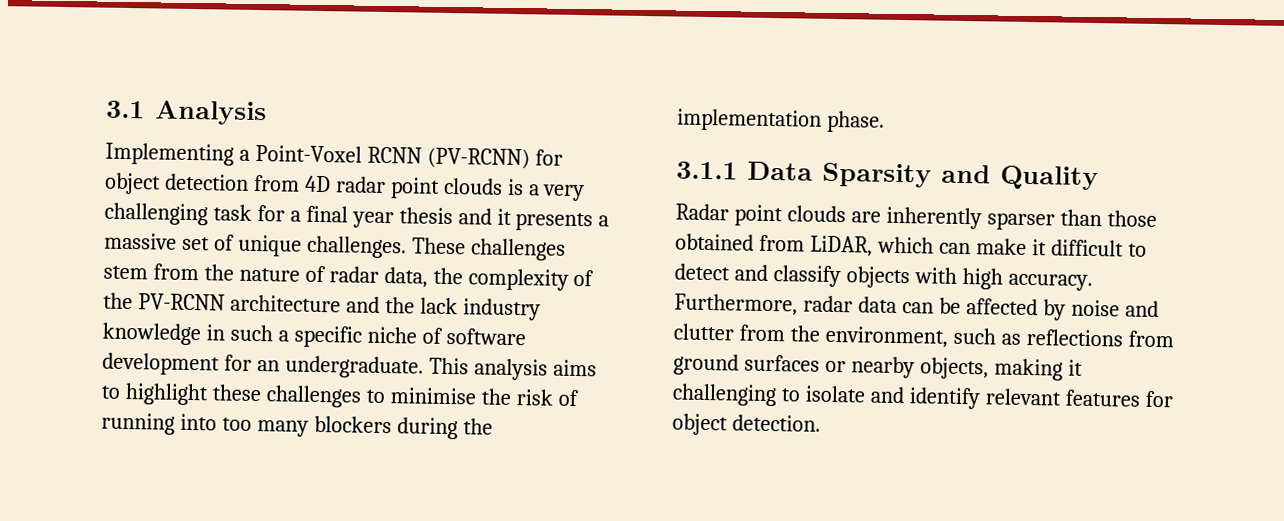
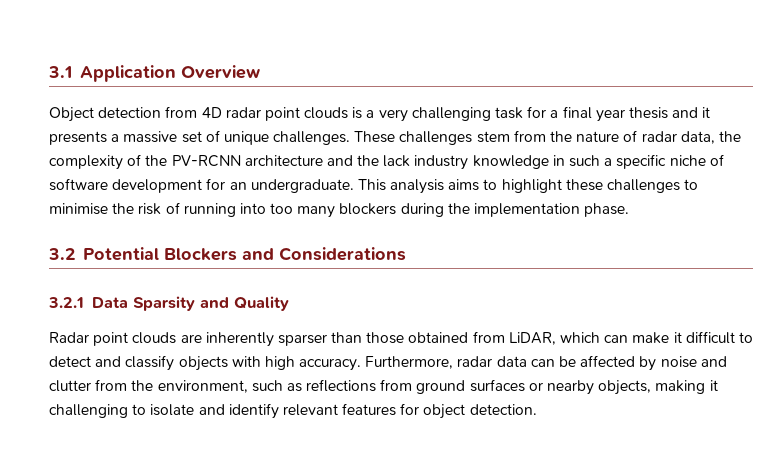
[155,100,267,126] [105,142,563,170] [104,172,161,195] Analysis // Implementing a Point-Voxel RCNN (PV-RCNN) for object -> [79,65,260,82] [49,107,94,122] Application Overview // Object
[676,161,738,180] 3.1.1 -> [48,247,406,261] [48,297,84,308] 3.2 Potential Blockers and Considerations // 3.2.1

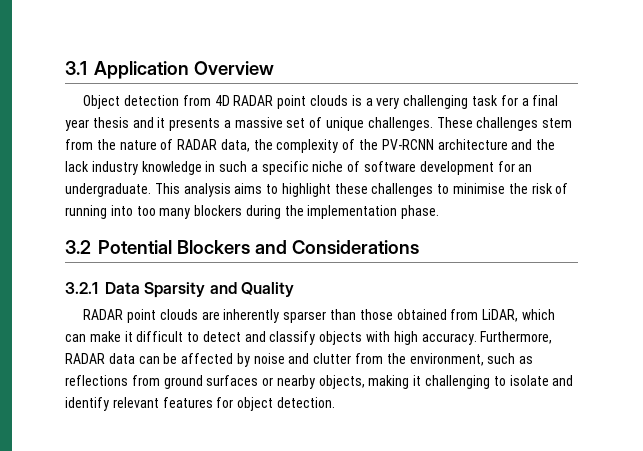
[225,107,261,118] radar -> [233,95,274,106] RADAR
[641,131,677,142] radar -> [177,139,218,150] RADAR
[49,332,89,343] Radar -> [83,309,124,320] RADAR
[457,356,493,367] radar -> [65,353,105,364] RADAR

